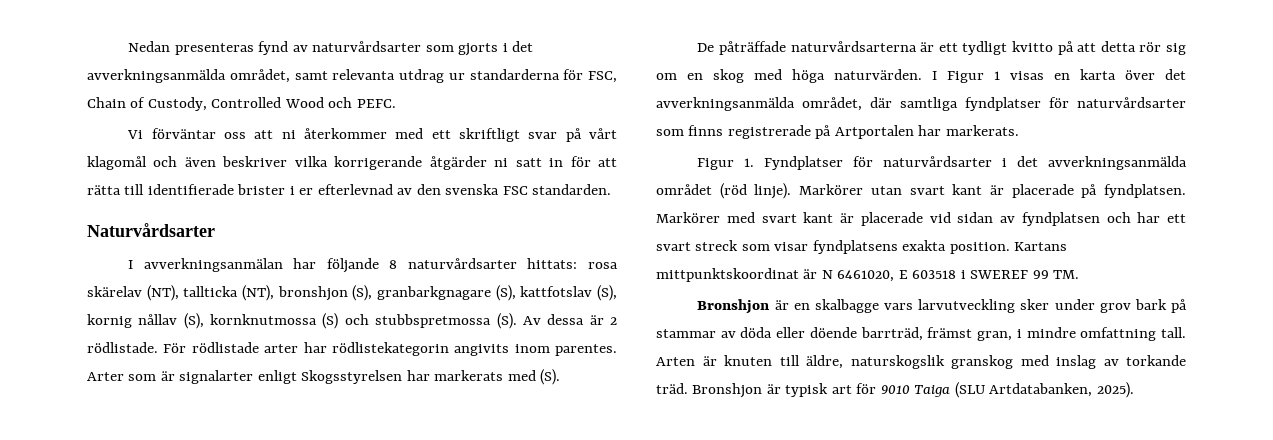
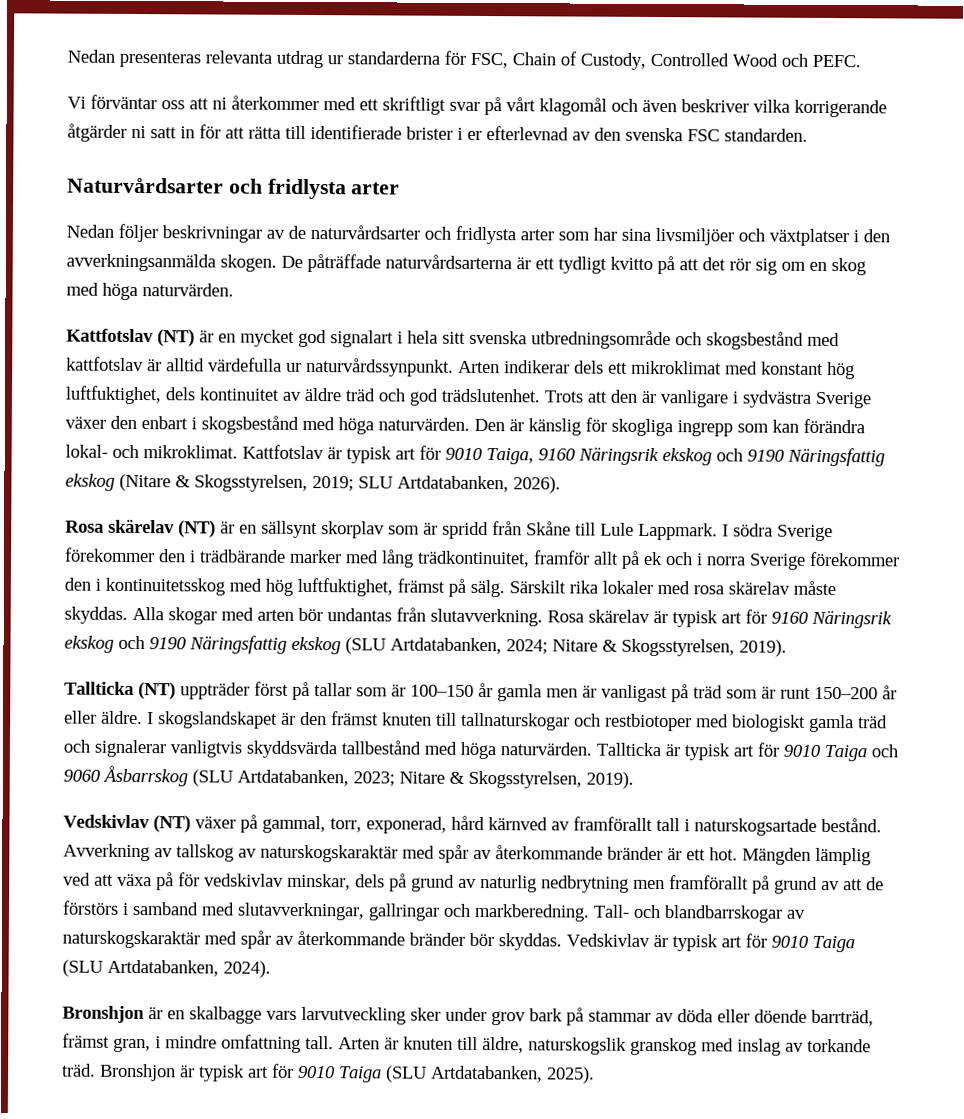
[258,41,534,56] [87,69,328,83] fynd av naturvårdsarter som gjorts i det avverkningsanmälda området, samt -> (201, 59) none
[128,258,618,273] [87,285,617,301] [87,313,618,329] [87,342,617,356] [87,369,561,385] // I avverkningsanmälan har följande 8 naturvårdsarter hittats: rosa skärelav (NT), tallticka (NT), bronshjon (S), granbarkgnagare (S), kattfotslav (S), kornig nållav (S), kornknutmossa (S) och stubbspretmossa (S). Av dessa är 2 rödlistade. För rödlistade arter har rödlistekategorin angivits inom parentes. Arter som är signalarter enligt Skogsstyrelsen har markerats med (S). // -> [228,178,401,200] [66,223,890,247] [66,253,277,272] och fridlysta arter // Nedan följer beskrivningar av de naturvårdsarter och fridlysta arter som har sina livsmiljöer och växtplatser i den avverkningsanmälda skogen.
[1100,41,1136,52] detta -> [702,257,726,271] det
[932,69,1186,83] [656,97,1186,111] [656,125,1019,139] [697,156,1187,170] [656,183,1186,199] [656,212,1186,226] [656,240,1068,254] [656,268,1080,282] I Figur 1 visas en karta över det avverkningsanmälda området, där samtliga fyndplatser för naturvårdsarter som finns registrerade på Artportalen har markerats. // Figur 1. Fyndplatser för naturvårdsarter i det avverkningsanmälda området (röd linje). Markörer utan svart kant är placerade på fyndplatsen. Markörer med svart kant är placerade vid sidan av fyndplatsen och har ett svart streck som visar fyndplatsens exakta position. Kartans mittpunktskoordinat är N 6461020, E 603518 i SWEREF 99 TM. -> [66,328,840,350] [66,356,855,380] [65,385,871,409] [65,415,865,437] [65,444,885,467] [65,473,561,494] [65,518,833,542] [64,547,900,570] [64,577,836,598] [64,606,892,629] [64,635,787,657] [64,681,897,703] [64,710,888,733] [63,739,898,762] [63,765,634,789] [63,814,882,836] [63,843,871,866] [63,872,884,894] [62,900,805,923] [62,930,855,953] [62,959,271,978] // Kattfotslav (NT) är en mycket god signalart i hela sitt svenska utbredningsområde och skogsbestånd med kattfotslav är alltid värdefulla ur naturvårdssynpunkt. Arten indikerar dels ett mikroklimat med konstant hög luftfuktighet, dels kontinuitet av äldre träd och god trädslutenhet. Trots att den är vanligare i sydvästra Sverige växer den enbart i skogsbestånd med höga naturvärden. Den är känslig för skogliga ingrepp som kan förändra lokal- och mikroklimat. Kattfotslav är typisk art för 9010 Taiga, 9160 Näringsrik ekskog och 9190 Näringsfattig ekskog (Nitare & Skogsstyrelsen, 2019; SLU Artdatabanken, 2026). // Rosa skärelav (NT) är en sällsynt skorplav som är spridd från Skåne till Lule Lappmark. I södra Sverige förekommer den i trädbärande marker med lång trädkontinuitet, framför allt på ek och i norra Sverige förekommer den i kontinuitetsskog med hög luftfuktighet, främst på sälg. Särskilt rika lokaler med rosa skärelav måste skyddas. Alla skogar med arten bör undantas från slutavverkning. Rosa skärelav är typisk art för 9160 Näringsrik ekskog och 9190 Näringsfattig ekskog (SLU Artdatabanken, 2024; Nitare & Skogsstyrelsen, 2019). // Tallticka (NT) uppträder först på tallar som är 100–150 år gamla men är vanligast på träd som är runt 150–200 år eller äldre. I skogslandskapet är den främst knuten till tallnaturskogar och restbiotoper med biologiskt gamla träd och signalerar vanligtvis skyddsvärda tallbestånd med höga naturvärden. Tallticka är typisk art för 9010 Taiga och 9060 Åsbarrskog (SLU Artdatabanken, 2023; Nitare & Skogsstyrelsen, 2019). // Vedskivlav (NT) växer på gammal, torr, exponerad, hård kärnved av framförallt tall i naturskogsartade bestånd. Avverkning av tallskog av naturskogskaraktär med spår av återkommande bränder är ett hot. Mängden lämplig ved att växa på för vedskivlav minskar, dels på grund av naturlig nedbrytning men framförallt på grund av att de förstörs i samband med slutavverkningar, gallringar och markberedning. Tall- och blandbarrskogar av naturskogskaraktär med spår av återkommande bränder bör skyddas. Vedskivlav är typisk art för 9010 Taiga (SLU Artdatabanken, 2024).

